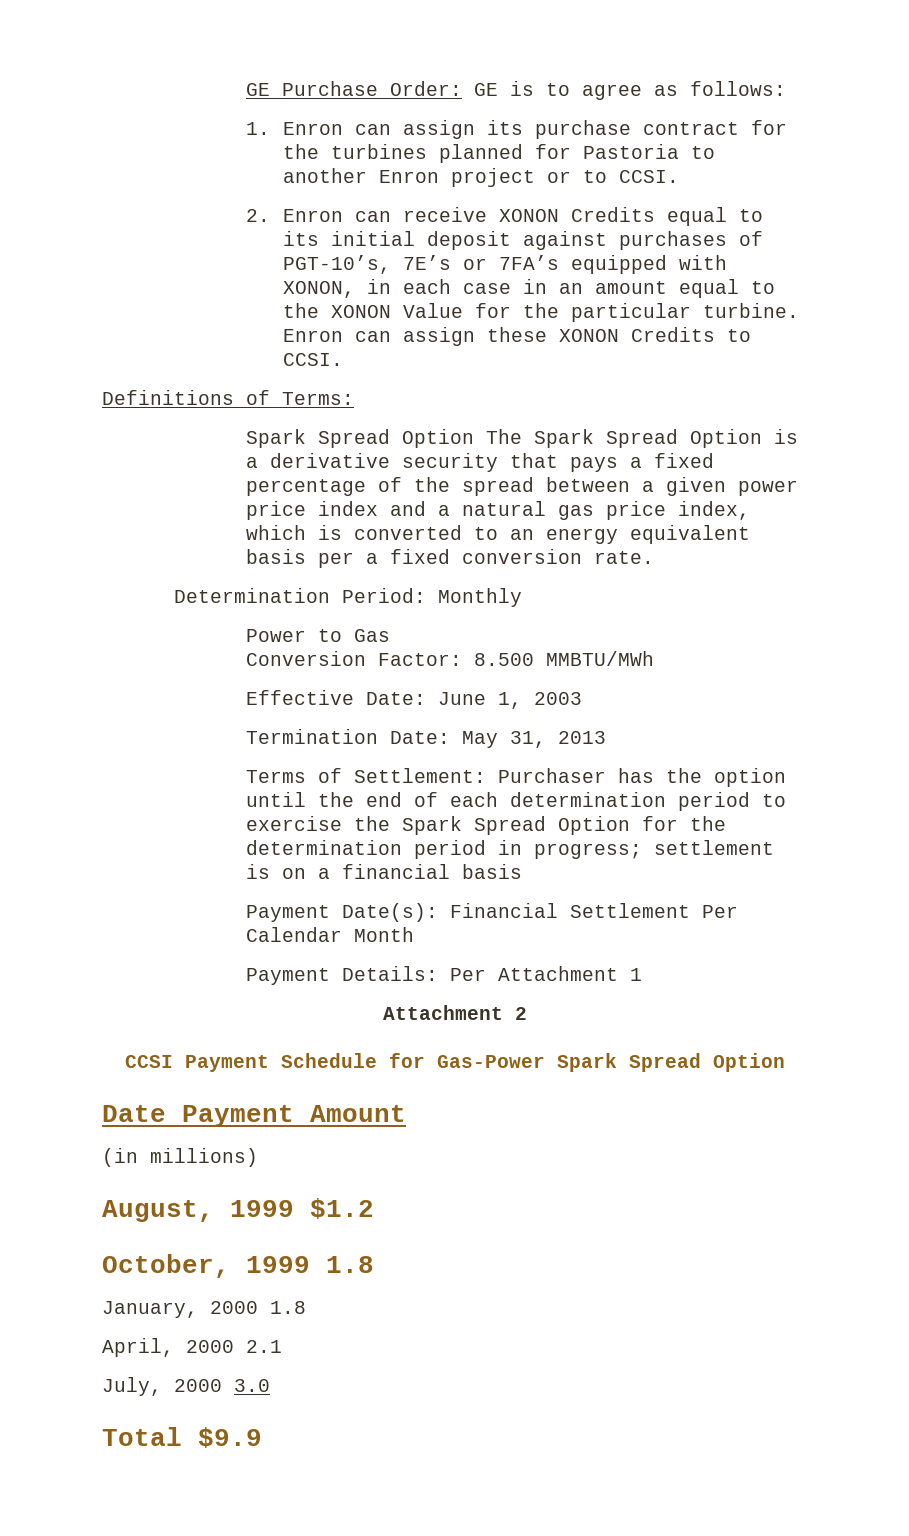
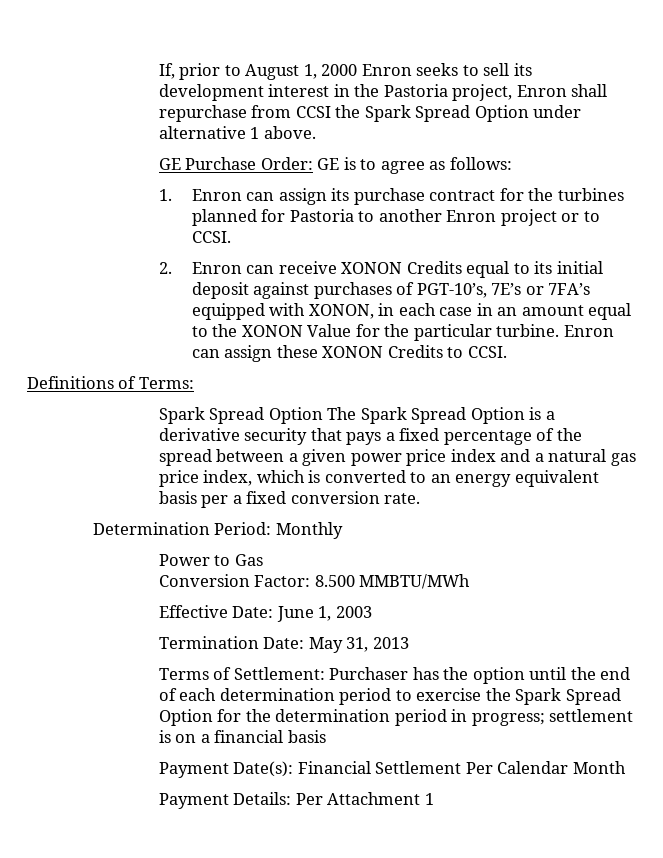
(246, 89) none -> [158,63,532,80] [158,84,608,101] [158,105,582,122] [158,126,316,139] If, prior to August 1, 2000 Enron seeks to sell its development interest in the Pastoria project, Enron shall repurchase from CCSI the Spark Spread Option under alternative 1 above. //
[382,1005,527,1020] [124,1053,785,1072] [102,1105,406,1127] [102,1148,258,1167] [102,1198,374,1222] [102,1254,374,1278] [102,1301,306,1318] [102,1338,282,1357] [102,1377,270,1396] [102,1427,262,1448] // Attachment 2 // CCSI Payment Schedule for Gas-Power Spark Spread Option // Date Payment Amount // (in millions) // August, 1999 $1.2 // October, 1999 1.8 // January, 2000 1.8 // April, 2000 2.1 // July, 2000 3.0 // Total $9.9 -> (434, 799) none

